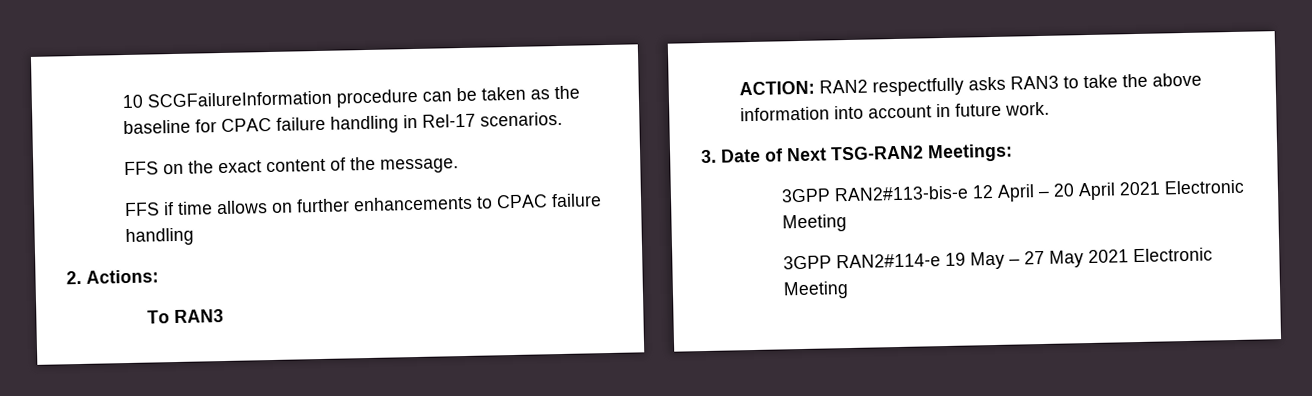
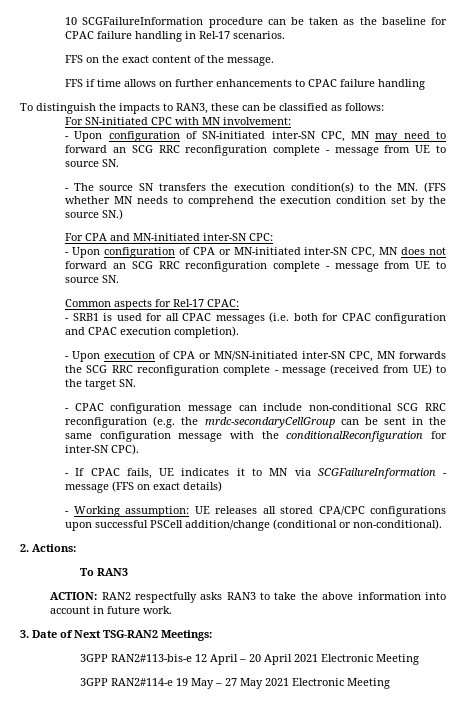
(195, 237) none -> [20,103,384,114] [65,117,292,125] [65,131,447,142] [65,145,447,156] [65,159,120,167] [65,182,446,193] [65,196,447,207] [65,209,124,220] [65,233,274,241] [65,247,447,258] [65,261,447,272] [65,275,120,283] [65,299,240,310] [65,312,446,324] [65,326,240,338] [65,351,446,362] [65,364,447,376] [65,379,137,390] [65,403,447,414] [65,416,447,428] [65,431,447,442] [65,444,140,455] [65,468,447,479] [65,481,223,493] [65,506,447,517] [65,519,443,531] // To distinguish the impacts to RAN3, these can be classified as follows: // For SN-initiated CPC with MN involvement: // - Upon configuration of SN-initiated inter-SN CPC, MN may need to forward an SCG RRC reconfiguration complete - message from UE to source SN. // - The source SN transfers the execution condition(s) to the MN. (FFS whether MN needs to comprehend the execution condition set by the source SN.) // For CPA and MN-initiated inter-SN CPC: // - Upon configuration of CPA or MN-initiated inter-SN CPC, MN does not forward an SCG RRC reconfiguration complete - message from UE to source SN. // Common aspects for Rel-17 CPAC: // - SRB1 is used for all CPAC messages (i.e. both for CPAC configuration and CPAC execution completion). // - Upon execution of CPA or MN/SN-initiated inter-SN CPC, MN forwards the SCG RRC reconfiguration complete - message (received from UE) to the target SN. // - CPAC configuration message can include non-conditional SCG RRC reconfiguration (e.g. the mrdc-secondaryCellGroup can be sent in the same configuration message with the conditionalReconfiguration for inter-SN CPC). // - If CPAC fails, UE indicates it to MN via SCGFailureInformation - message (FFS on exact details) // - Working assumption: UE releases all stored CPA/CPC configurations upon successful PSCell addition/change (conditional or non-conditional).

